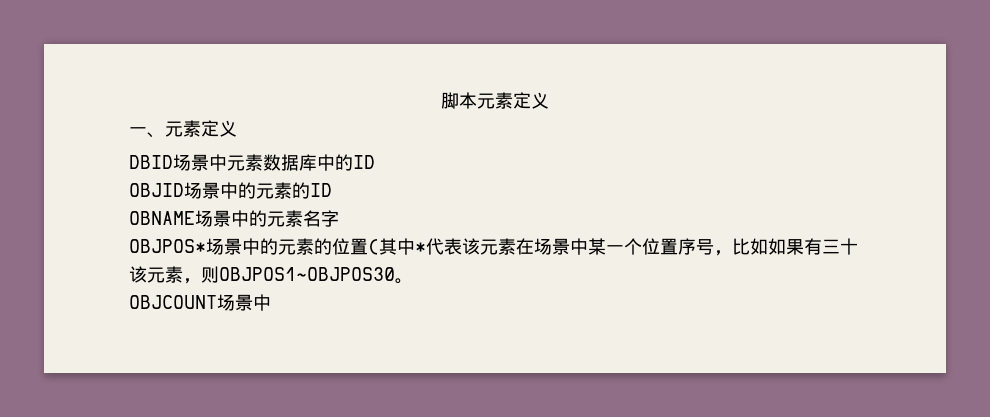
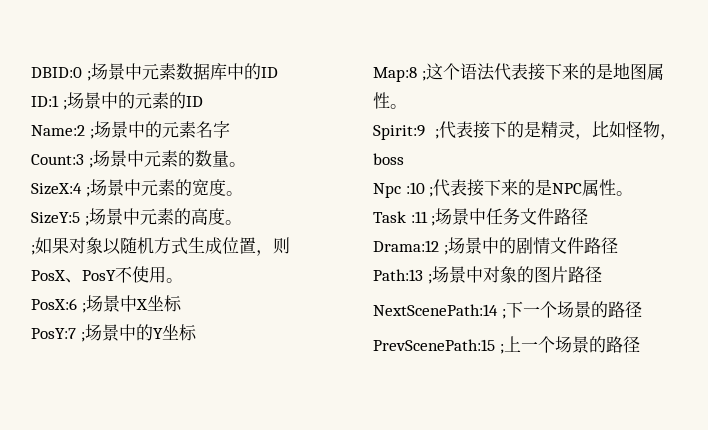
[441,92,549,109] [129,120,237,138] [129,155,173,169] 脚本元素定义 // 一、元素定义 // DBID -> [31,67,91,81] DBID:0 ;
[129,183,184,197] OBJID -> [31,95,67,110] ID:1 ;
[129,211,195,225] OBNAME -> [31,125,94,139] Name:2 ;
[129,238,858,256] [129,266,413,284] [129,294,271,311] OBJPOS*场景中的元素的位置(其中*代表该元素在场景中某一个位置序号，比如如果有三十该元素，则OBJPOS1~OBJPOS30。 // OBJCOUNT场景中 -> [31,150,246,168] [31,179,243,197] [31,208,242,226] [31,237,290,256] [31,266,183,283] [31,295,182,313] [31,324,197,342] [373,63,664,82] [373,92,407,109] [373,121,677,140] [373,153,404,165] [373,179,634,198] [373,208,589,226] [373,237,618,255] [373,266,602,284] [373,301,642,319] [373,336,640,354] Count:3 ;场景中元素的数量。 // SizeX:4 ;场景中元素的宽度。 // SizeY:5 ;场景中元素的高度。 // ;如果对象以随机方式生成位置，则PosX、PosY不使用。 // PosX:6 ;场景中X坐标 // PosY:7 ;场景中的Y坐标 // Map:8 ;这个语法代表接下来的是地图属性。 // Spirit:9 ;代表接下的是精灵，比如怪物，boss // Npc :10 ;代表接下来的是NPC属性。 // Task :11 ;场景中任务文件路径 // Drama:12 ;场景中的剧情文件路径 // Path:13 ;场景中对象的图片路径 // NextScenePath:14 ;下一个场景的路径 // PrevScenePath:15 ;上一个场景的路径

